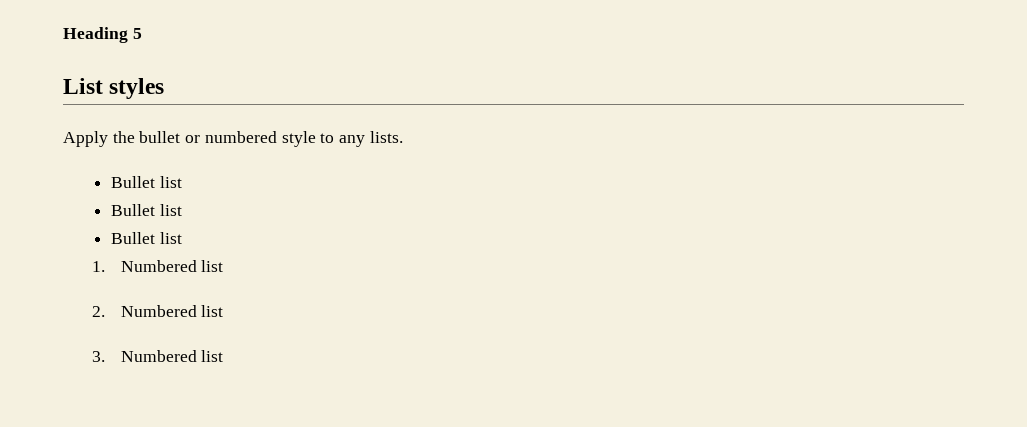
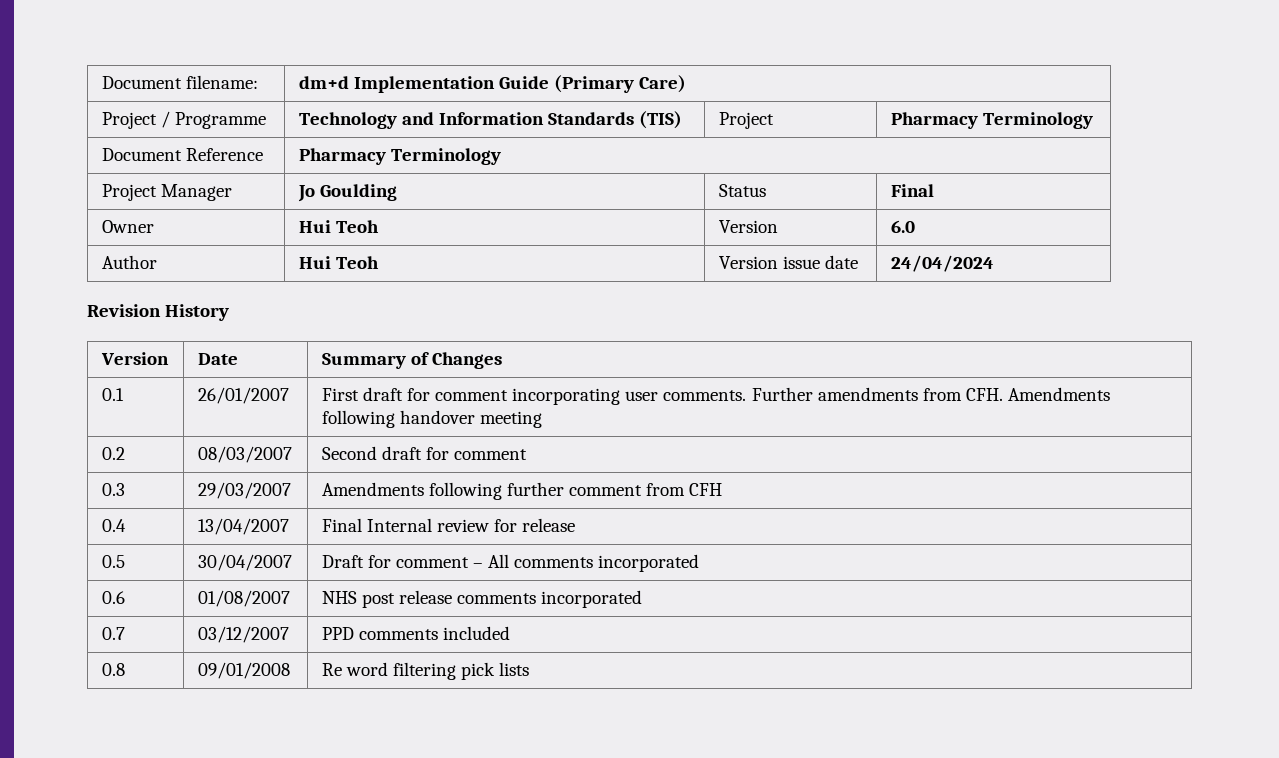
[63,27,142,43] [63,78,165,99] [63,131,403,147] [111,176,182,188] [111,204,182,216] [111,232,182,244] [91,260,224,272] [91,305,224,317] [91,350,224,362] Heading 5 // List styles // Apply the bullet or numbered style to any lists. // Bullet list // Bullet list // Bullet list // 1. Numbered list // 2. Numbered list // 3. Numbered list -> [101,75,258,89] [298,75,687,93] [101,111,266,129] [298,111,683,129] [718,112,774,129] [890,112,1093,129] [101,148,263,161] [298,148,501,165] [101,184,232,201] [297,184,397,202] [718,184,766,197] [890,184,934,197] [101,220,154,233] [298,220,379,233] [718,220,778,233] [890,220,915,233] [101,255,157,269] [298,256,379,269] [718,255,858,269] [890,255,994,272] [87,304,230,321] [100,352,169,365] [197,353,238,365] [321,352,502,369] [101,388,124,401] [197,387,289,404] [321,387,1111,405] [321,410,542,428] [101,447,125,460] [197,446,292,463] [321,446,528,460] [101,483,125,496] [197,482,291,499] [321,482,723,500] [101,519,126,532] [197,518,289,535] [321,518,576,532] [101,555,125,568] [197,554,292,571] [321,554,700,572] [101,591,125,604] [197,590,290,607] [321,590,643,608] [101,627,125,640] [197,626,289,643] [321,626,510,640] [101,663,125,676] [197,662,290,679] [321,662,530,680] Document filename: | dm+d Implementation Guide (Primary Care) // Project / Programme | Technology and Information Standards (TIS) | Project | Pharmacy Terminology // Document Reference | Pharmacy Terminology // Project Manager | Jo Goulding | Status | Final // Owner | Hui Teoh | Version | 6.0 // Author | Hui Teoh | Version issue date | 24/04/2024 // Revision History // Version | Date | Summary of Changes // 0.1 | 26/01/2007 | First draft for comment incorporating user comments. Further amendments from CFH. Amendments following handover meeting // 0.2 | 08/03/2007 | Second draft for comment // 0.3 | 29/03/2007 | Amendments following further comment from CFH // 0.4 | 13/04/2007 | Final Internal review for release // 0.5 | 30/04/2007 | Draft for comment – All comments incorporated // 0.6 | 01/08/2007 | NHS post release comments incorporated // 0.7 | 03/12/2007 | PPD comments included // 0.8 | 09/01/2008 | Re word filtering pick lists

